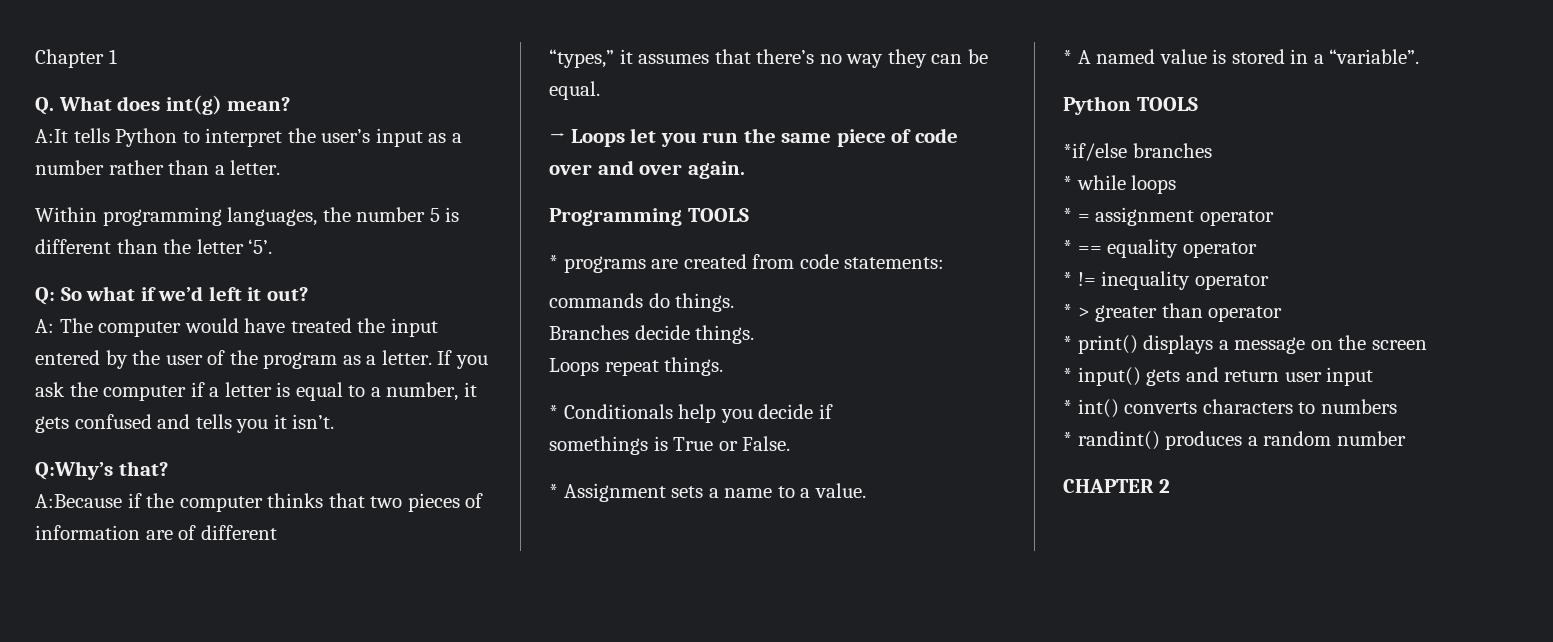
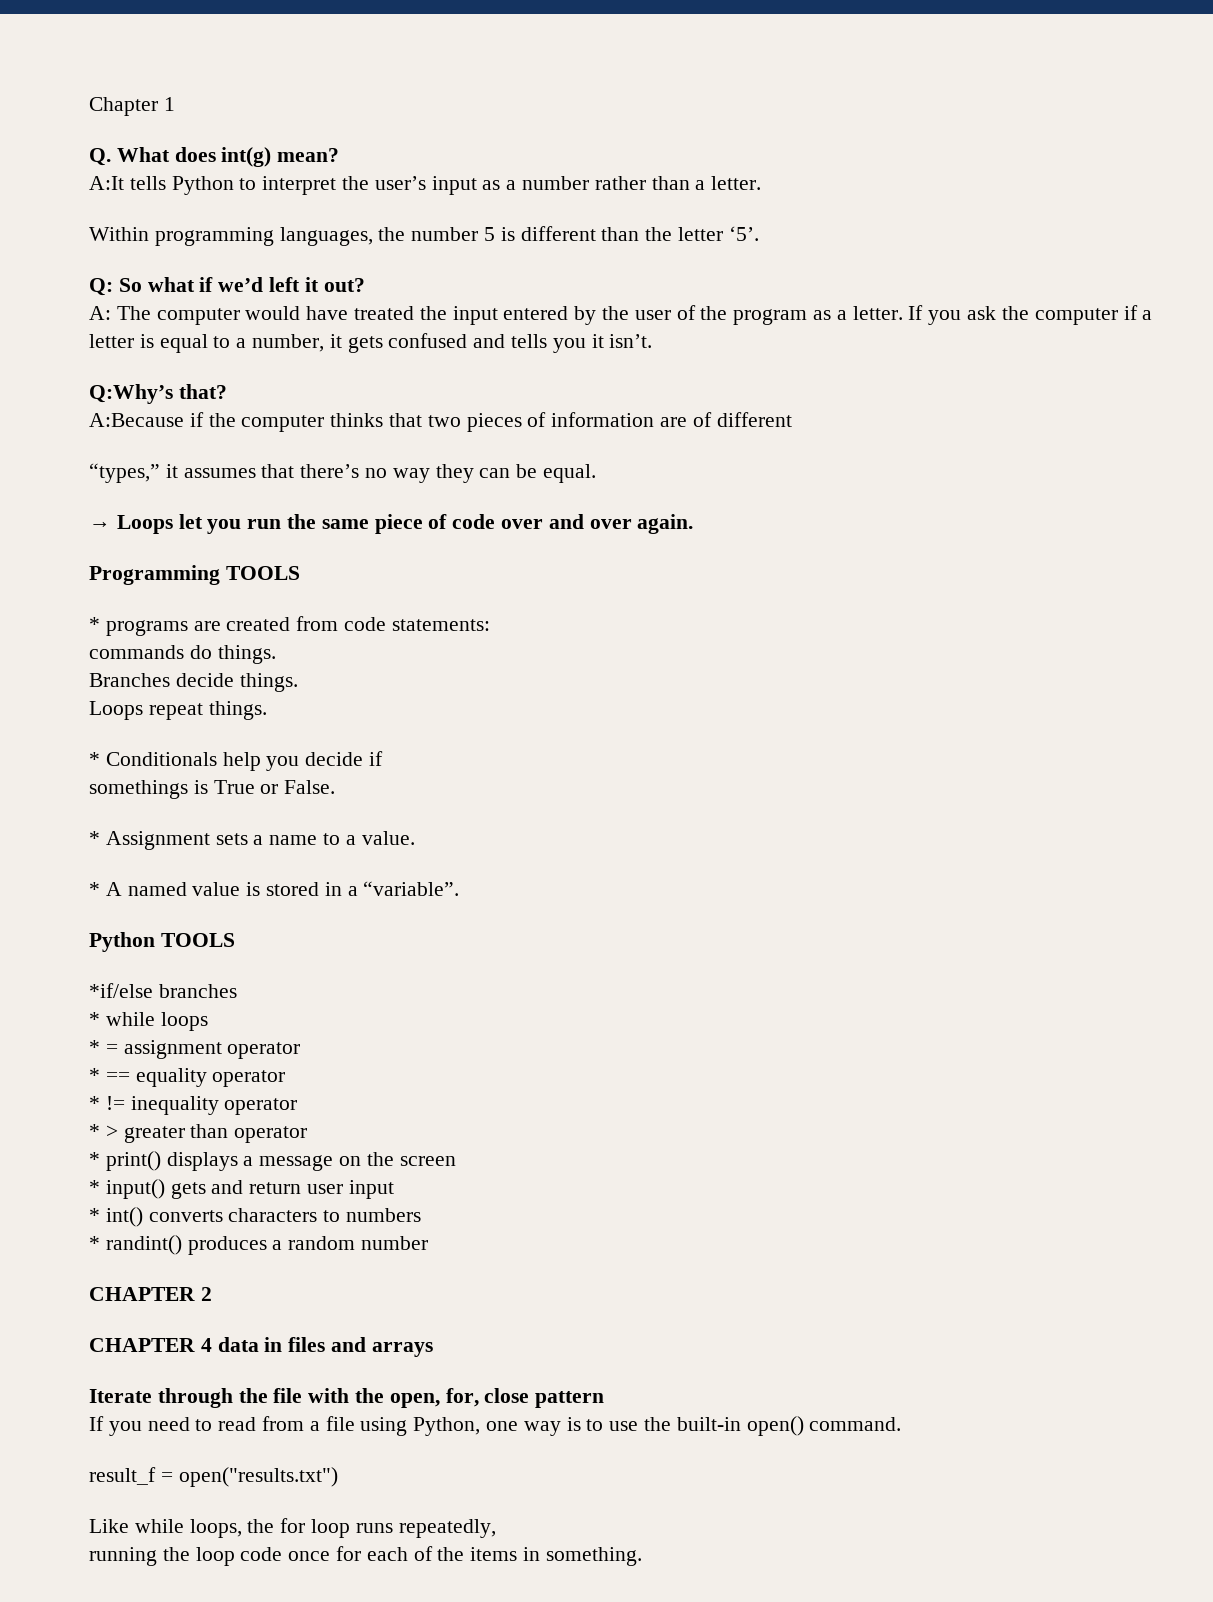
(1170, 486) none -> [89,1337,433,1357] [89,1388,605,1408] [89,1416,902,1436] [89,1467,338,1487] [89,1518,496,1538] [89,1546,642,1566] // CHAPTER 4 data in files and arrays // Iterate through the file with the open, for, close pattern // If you need to read from a file using Python, one way is to use the built-in open() command. // result_f = open("results.txt") // Like while loops, the for loop runs repeatedly, // running the loop code once for each of the items in something.

